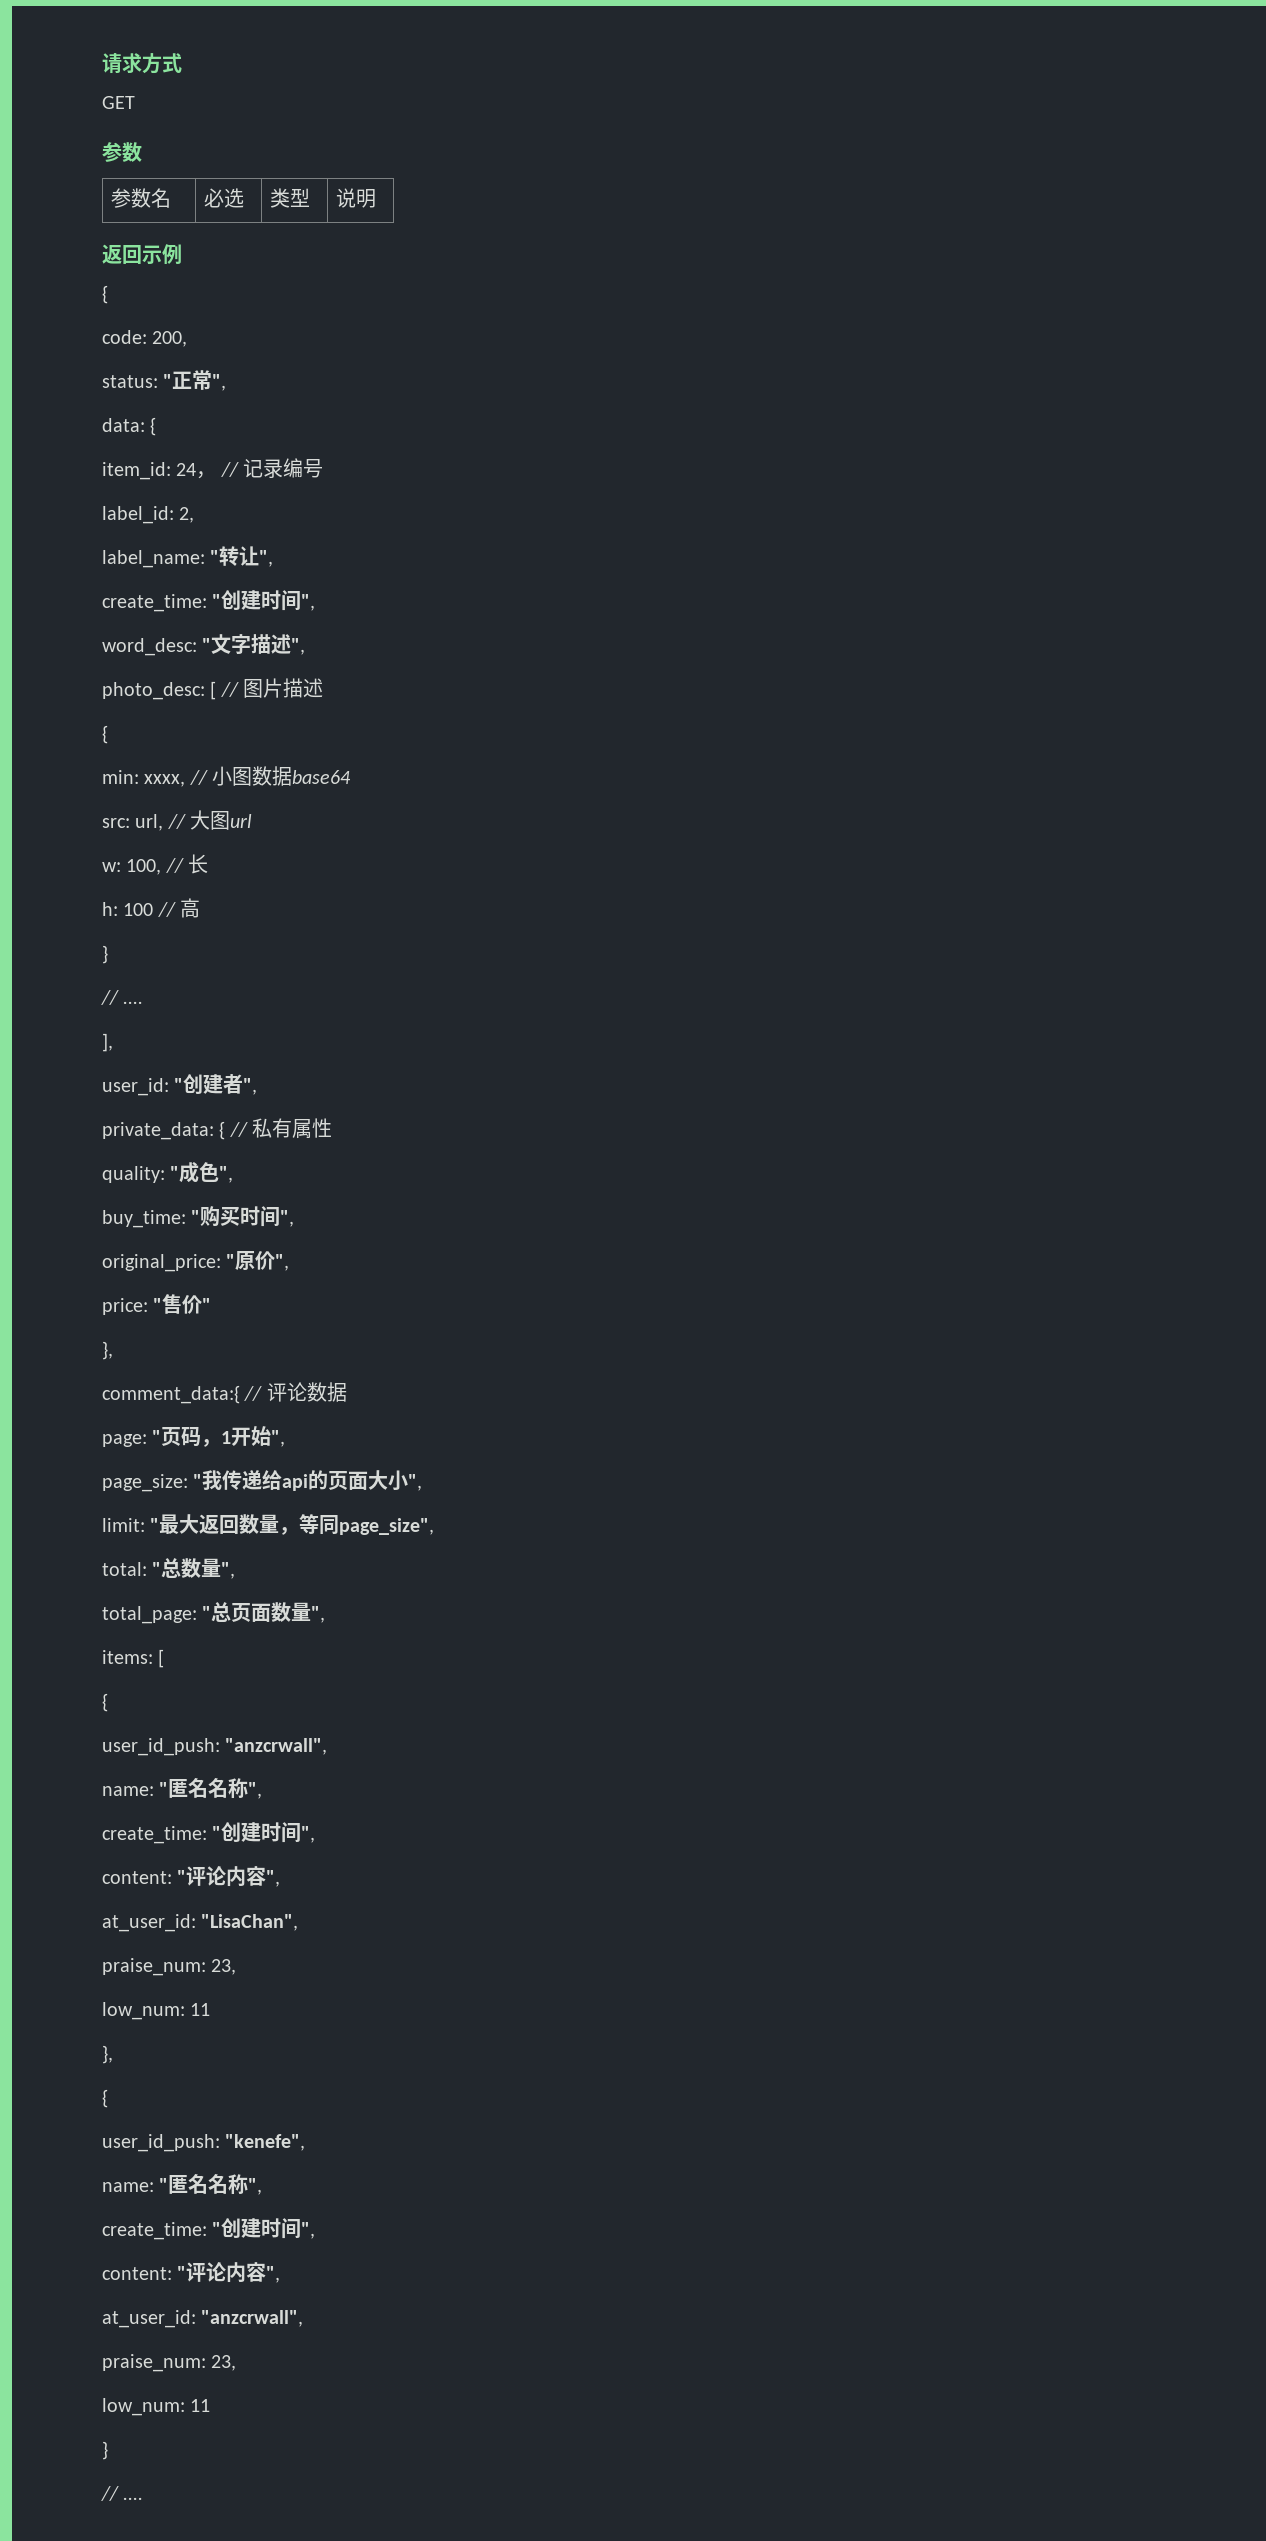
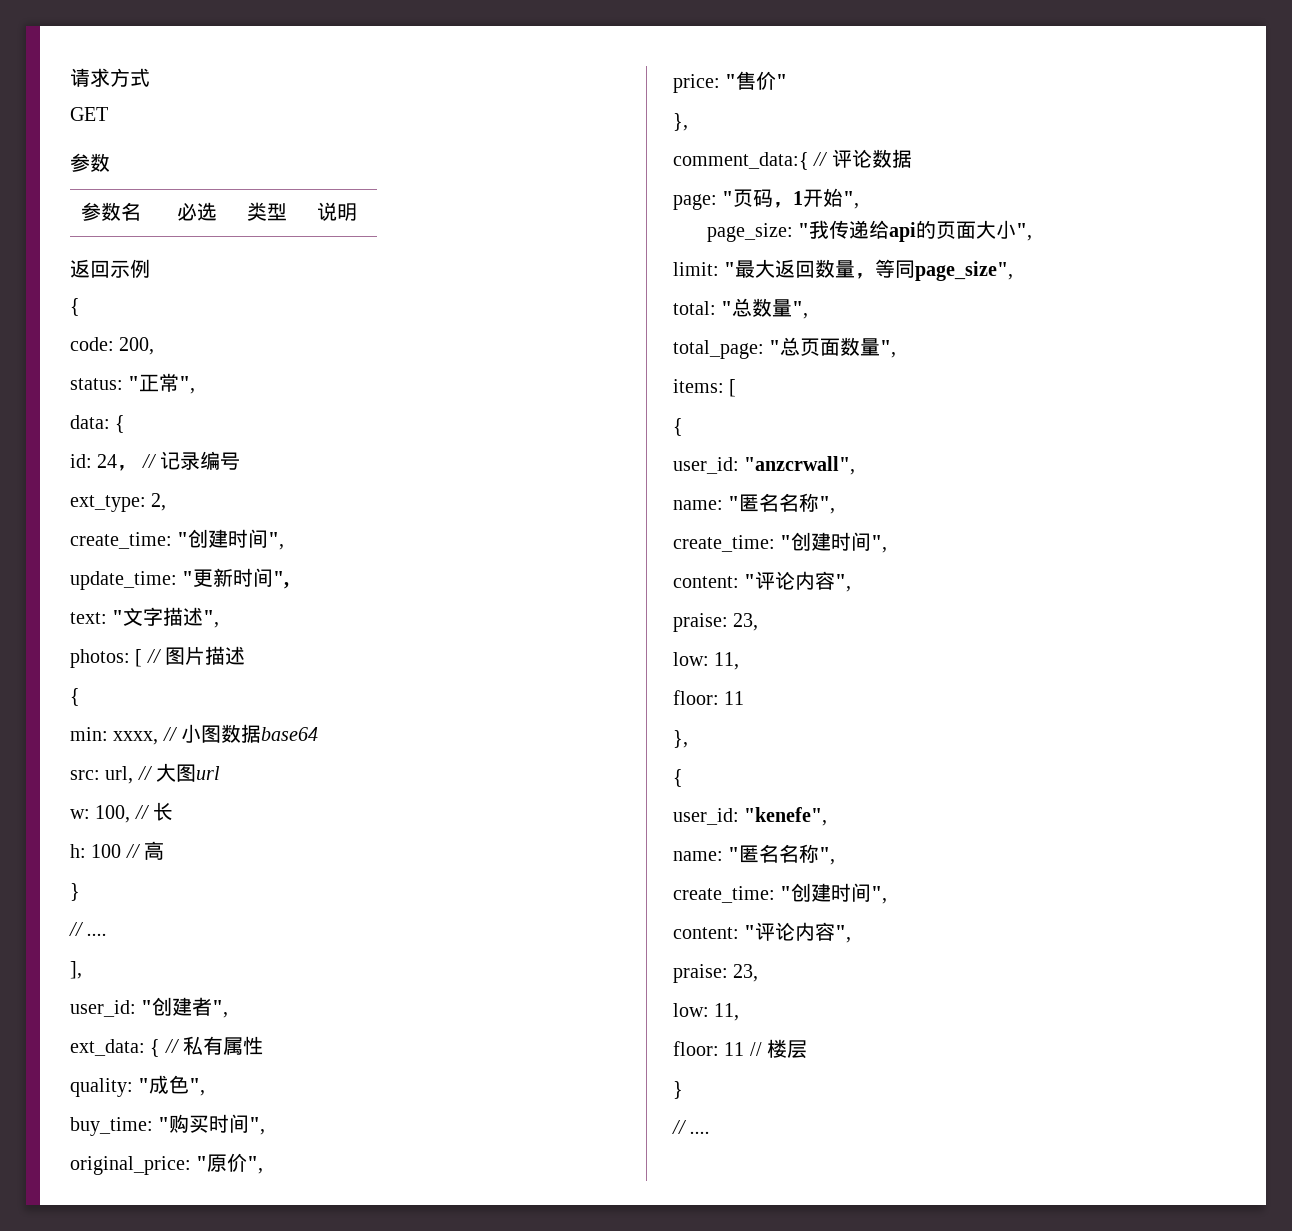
[102,462,171,480] item_id: -> [70,454,92,468] id:
[102,506,174,524] label_id: -> [70,495,146,512] ext_type:
[102,546,274,568] [102,590,316,612] [102,638,197,656] // label_name: "转让", // create_time: "创建时间", // word_desc: -> [70,529,285,550] [70,568,290,590] [70,612,107,624] // create_time: "创建时间", // update_time: "更新时间", // text:
[102,682,205,700] photo_desc: -> [70,649,130,668] photos:
[102,1122,214,1140] private_data: -> [70,1039,145,1056] ext_data:
[102,1738,220,1756] user_id_push: -> [673,457,739,474] user_id:
[102,1914,299,1932] [102,1958,237,1976] [102,2002,185,2020] at_user_id: "LisaChan", // praise_num: 23, // low_num: -> [673,613,759,632] [673,652,740,670] [673,690,719,705] praise: 23, // low: 11, // floor:
[102,2134,220,2152] user_id_push: -> [673,808,739,825] user_id:
[102,2310,304,2328] [102,2354,237,2372] [102,2398,211,2416] at_user_id: "anzcrwall", // praise_num: 23, // low_num: 11 -> [673,964,759,983] [673,1003,740,1021] [673,1039,808,1059] praise: 23, // low: 11, // floor: 11 // 楼层

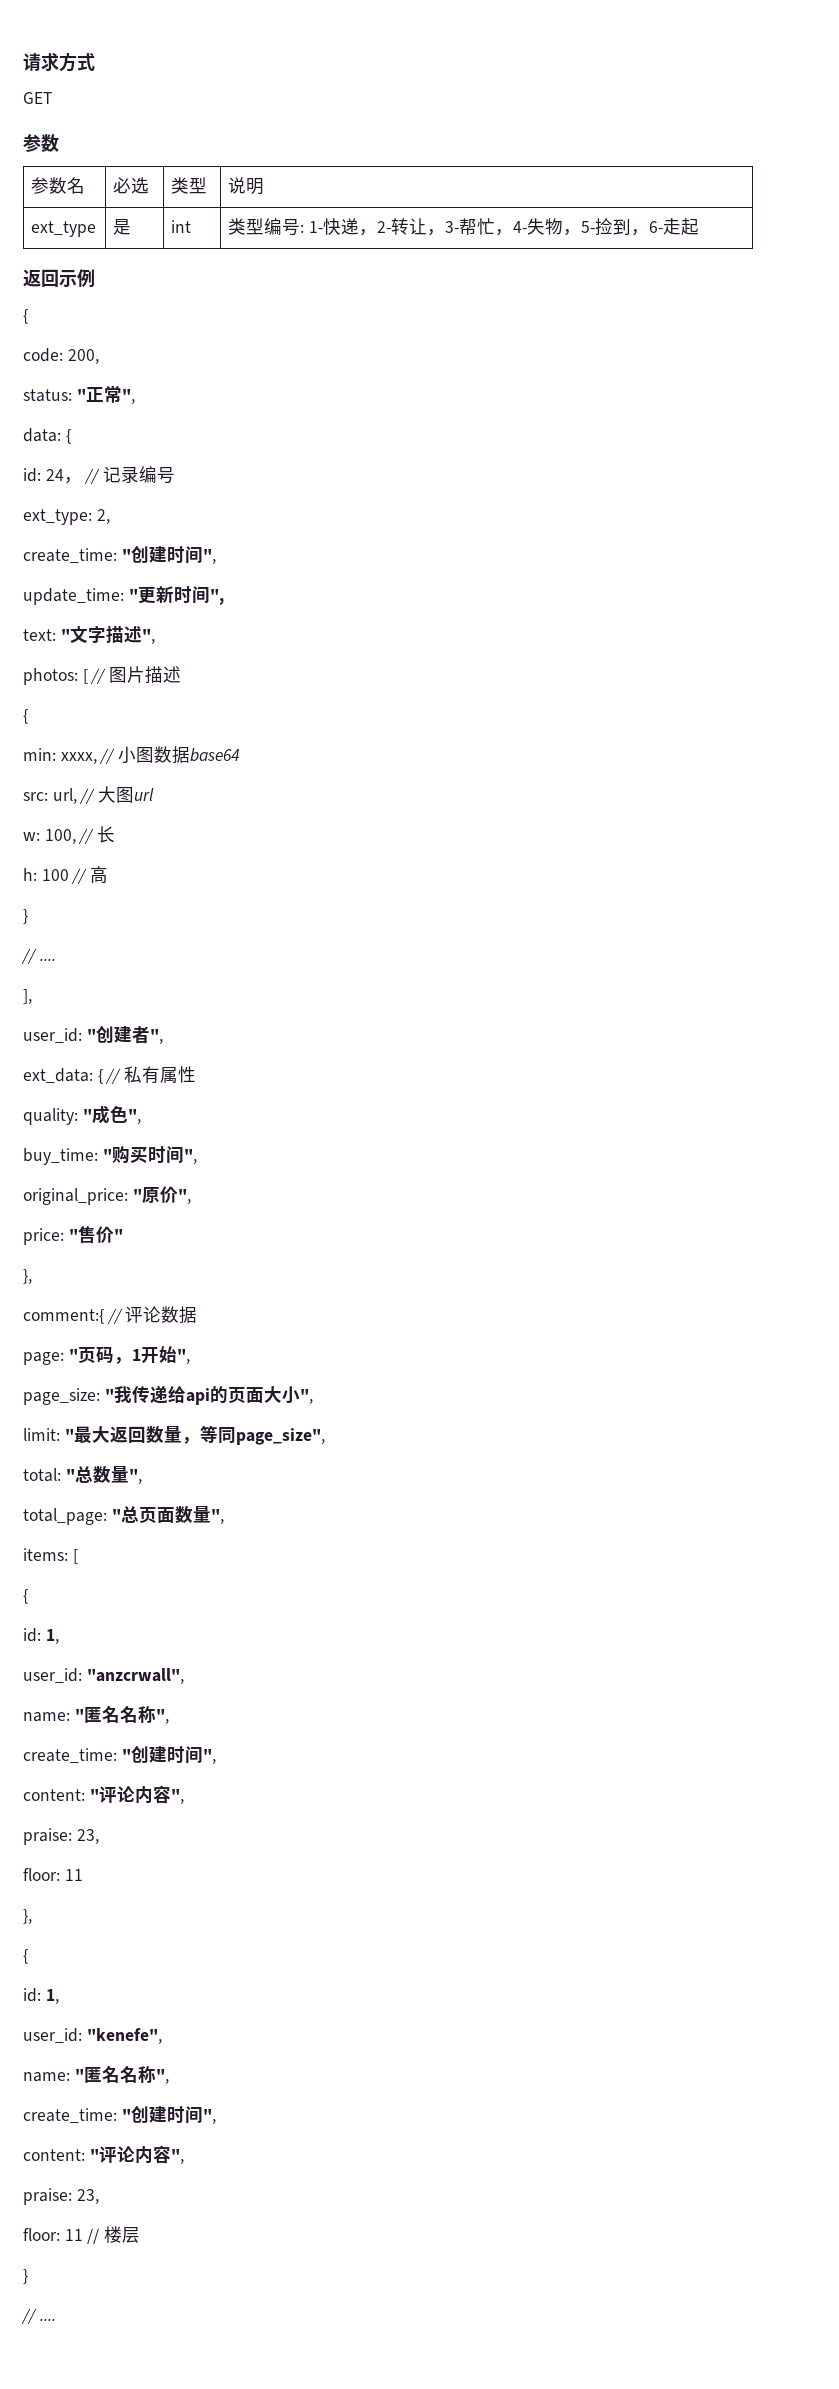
(357, 212) none -> [30,221,96,237] [112,219,131,235] [170,220,191,233] [227,218,699,236] // ext_type | 是 | int | 类型编号: 1-快递，2-转让，3-帮忙，4-失物，5-捡到，6-走起
[673,152,809,170] comment_data:{ -> [23,1309,104,1324] comment:{
(683, 427) none -> [23,1628,59,1644] // id: 1,
[673,652,740,670] // low: 11, -> (99, 1836) none
(683, 778) none -> [23,1988,59,2004] // id: 1,
[673,1003,740,1021] // low: 11, -> (99, 2196) none

